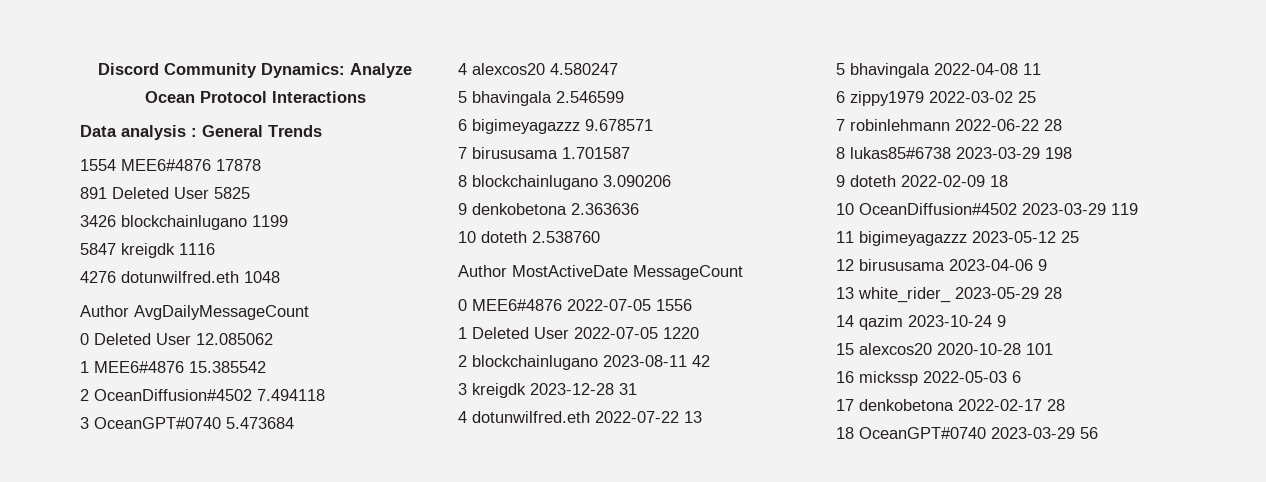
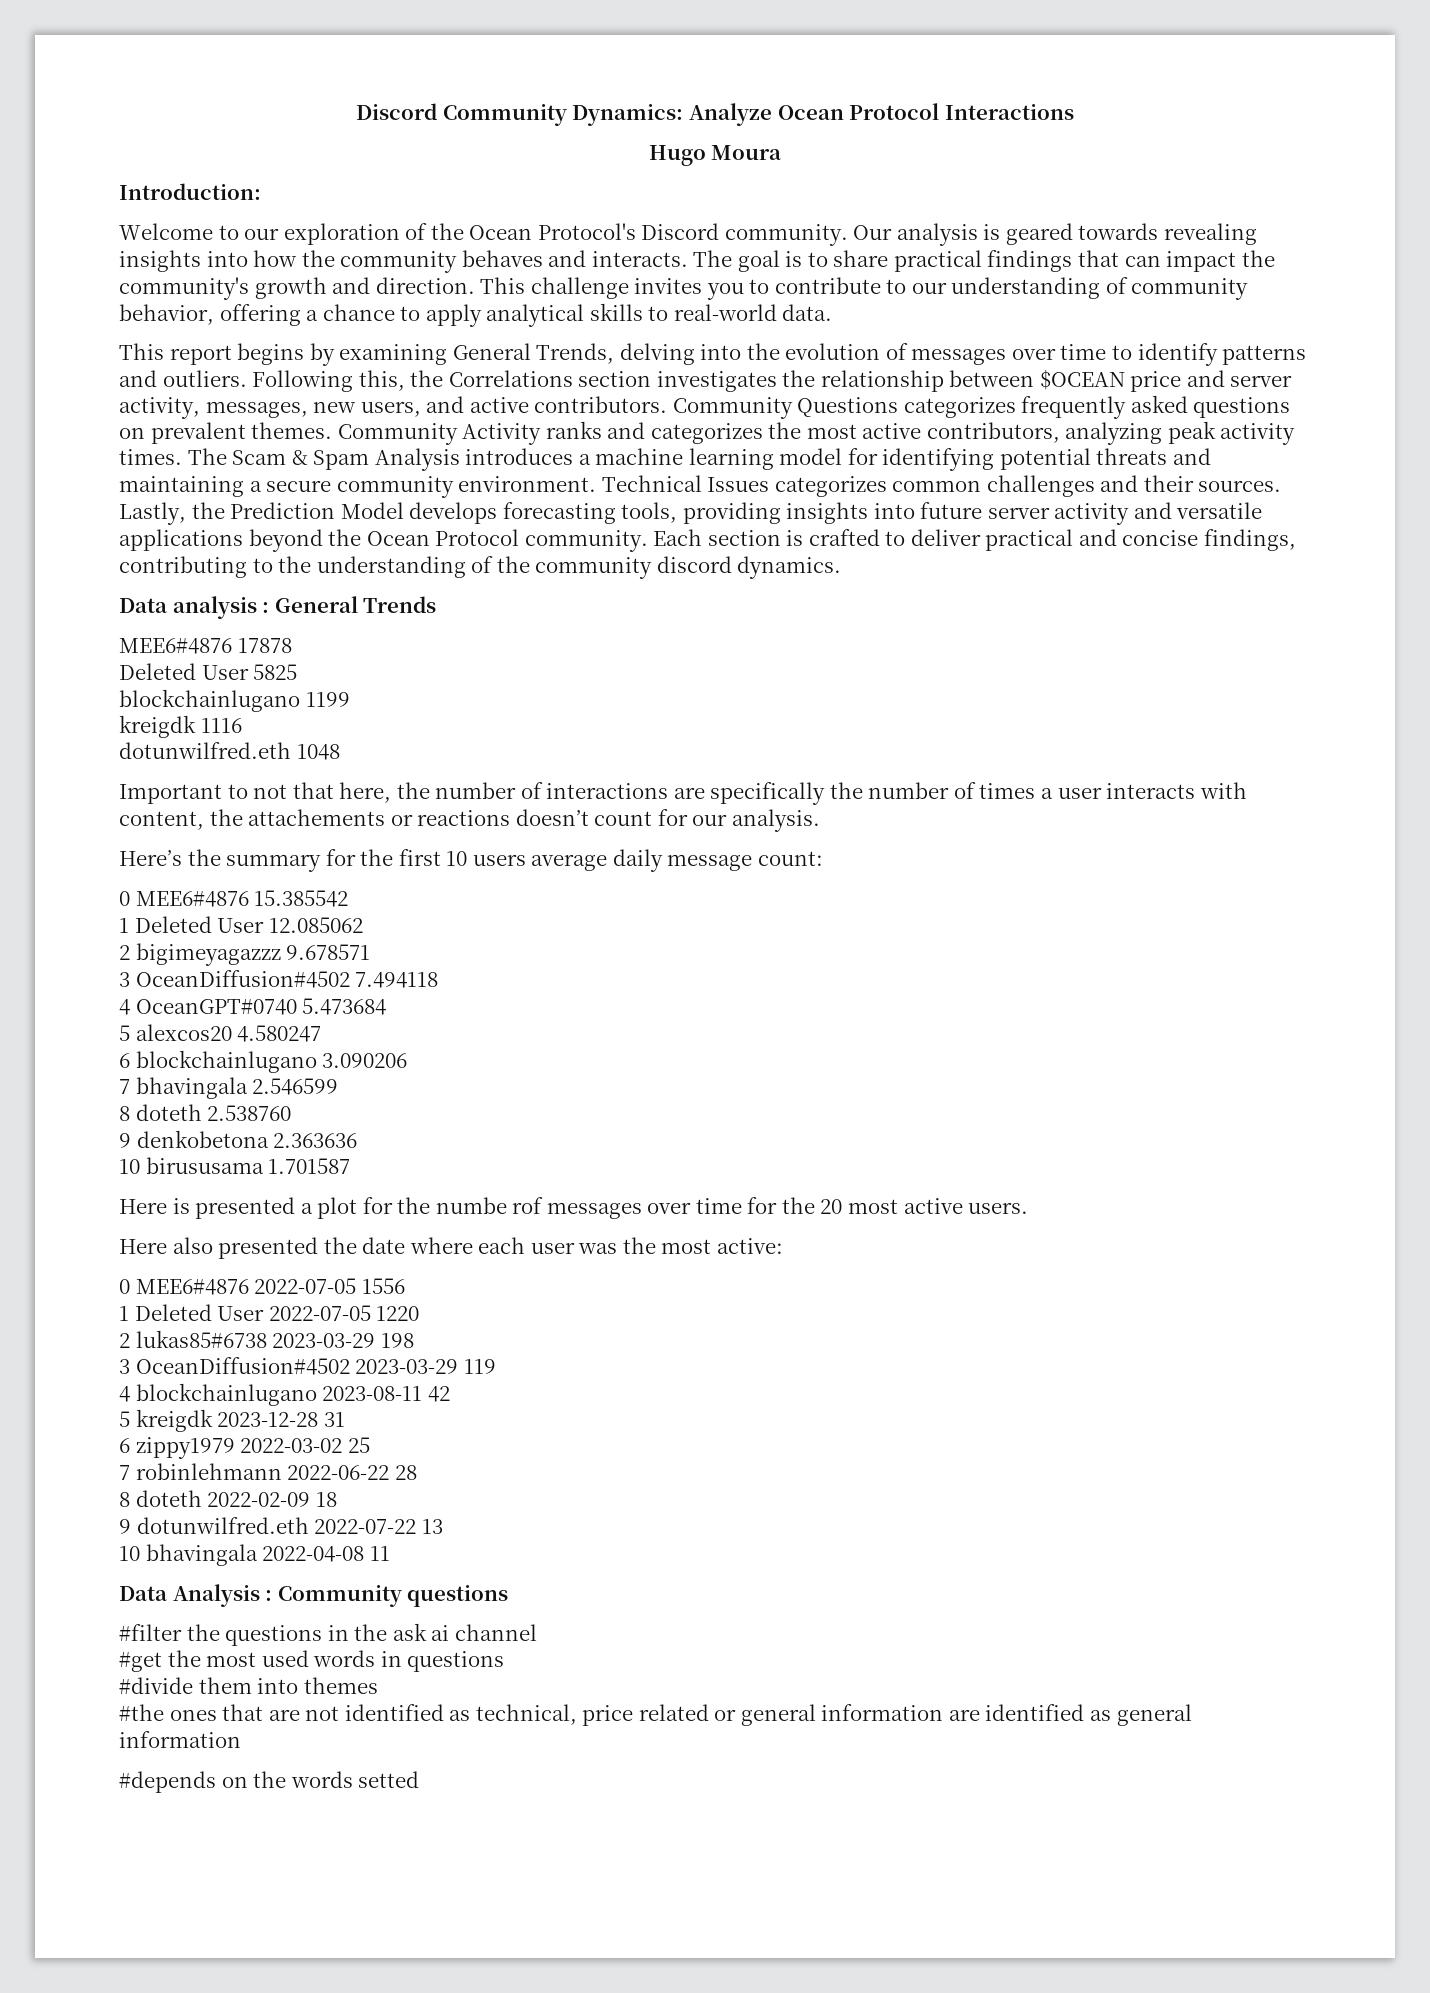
(366, 97) none -> [648,145,782,166] [119,183,261,200] [119,223,1258,246] [119,250,1275,273] [119,277,1249,300] [119,303,833,327] [119,343,1307,366] [119,369,1293,392] [119,395,1291,419] [119,421,1296,445] [119,448,1212,471] [119,475,1282,498] [119,502,1263,525] [119,529,1297,552] [119,556,842,579] // Hugo Moura // Introduction: // Welcome to our exploration of the Ocean Protocol's Discord community. Our analysis is geared towards revealing insights into how the community behaves and interacts. The goal is to share practical findings that can impact the community's growth and direction. This challenge invites you to contribute to our understanding of community behavior, offering a chance to apply analytical skills to real-world data. // This report begins by examining General Trends, delving into the evolution of messages over time to identify patterns and outliers. Following this, the Correlations section investigates the relationship between $OCEAN price and server activity, messages, new users, and active contributors. Community Questions categorizes frequently asked questions on prevalent themes. Community Activity ranks and categorizes the most active contributors, analyzing peak activity times. The Scam & Spam Analysis introduces a machine learning model for identifying potential threats and maintaining a secure community environment. Technical Issues categorizes common challenges and their sources. Lastly, the Prediction Model develops forecasting tools, providing insights into future server activity and versatile applications beyond the Ocean Protocol community. Each section is crafted to deliver practical and concise findings, contributing to the understanding of the community discord dynamics.
[80,159,116,171] 1554 -> (437, 604) none
[80,187,107,199] 891 -> (292, 645) none
[80,215,116,227] 3426 -> (298, 672) none
[80,243,116,255] 5847 -> (350, 699) none
[80,271,116,283] 4276 -> (242, 725) none
[80,305,309,320] [80,333,89,345] Author AvgDailyMessageCount // 0 -> [119,782,1247,805] [119,809,820,832] [119,849,823,872] [119,890,349,907] [119,918,129,933] Important to not that here, the number of interactions are specifically the number of times a user interacts with content, the attachements or reactions doesn’t count for our analysis. // Here’s the summary for the first 10 users average daily message count: // 0 MEE6#4876 15.385542 // 1
[80,361,266,373] [80,389,89,401] 1 MEE6#4876 15.385542 // 2 -> [119,943,371,966] [119,972,130,987] 2 bigimeyagazzz 9.678571 // 3
[80,417,89,429] 3 -> [119,999,130,1015] 4
[458,63,467,75] 4 -> [119,1025,130,1041] 5
[458,91,624,106] [458,119,653,134] [458,147,630,159] [458,175,671,190] 5 bhavingala 2.546599 // 6 bigimeyagazzz 9.678571 // 7 birususama 1.701587 // 8 blockchainlugano 3.090206 -> [119,1050,408,1073] [119,1077,339,1099] [119,1104,292,1121] 6 blockchainlugano 3.090206 // 7 bhavingala 2.546599 // 8 doteth 2.538760
[481,231,600,243] [458,265,743,280] doteth 2.538760 // Author MostActiveDate MessageCount -> [145,1157,351,1174] [119,1197,1029,1219] [119,1237,783,1259] birususama 1.701587 // Here is presented a plot for the numbe rof messages over time for the 20 most active users. // Here also presented the date where each user was the most active:
(467, 361) none -> [135,1330,414,1348] [119,1357,496,1375] [119,1386,130,1402] lukas85#6738 2023-03-29 198 // 3 OceanDiffusion#4502 2023-03-29 119 // 4
[458,383,467,395] 3 -> [119,1411,130,1427] 5
[458,411,702,423] [836,63,1041,78] // 4 dotunwilfred.eth 2022-07-22 13 // 5 bhavingala 2022-04-08 11 -> (345, 1419) none
[850,147,1072,159] [836,175,845,187] lukas85#6738 2023-03-29 198 // 9 -> (130, 1499) none
[836,203,1138,215] [836,231,1079,246] [836,259,1047,271] [836,287,1062,303] [836,315,1006,330] [836,343,1053,355] [836,371,1021,386] [836,399,1065,411] [836,427,1098,439] 10 OceanDiffusion#4502 2023-03-29 119 // 11 bigimeyagazzz 2023-05-12 25 // 12 birususama 2023-04-06 9 // 13 white_rider_ 2023-05-29 28 // 14 qazim 2023-10-24 9 // 15 alexcos20 2020-10-28 101 // 16 mickssp 2022-05-03 6 // 17 denkobetona 2022-02-17 28 // 18 OceanGPT#0740 2023-03-29 56 -> [119,1517,443,1534] [119,1544,390,1566] [119,1584,509,1607] [119,1623,537,1646] [119,1650,505,1672] [119,1677,378,1694] [119,1704,1192,1726] [119,1731,241,1748] [119,1771,420,1793] 9 dotunwilfred.eth 2022-07-22 13 // 10 bhavingala 2022-04-08 11 // Data Analysis : Community questions // #filter the questions in the ask ai channel // #get the most used words in questions // #divide them into themes // #the ones that are not identified as technical, price related or general information are identified as general information // #depends on the words setted

